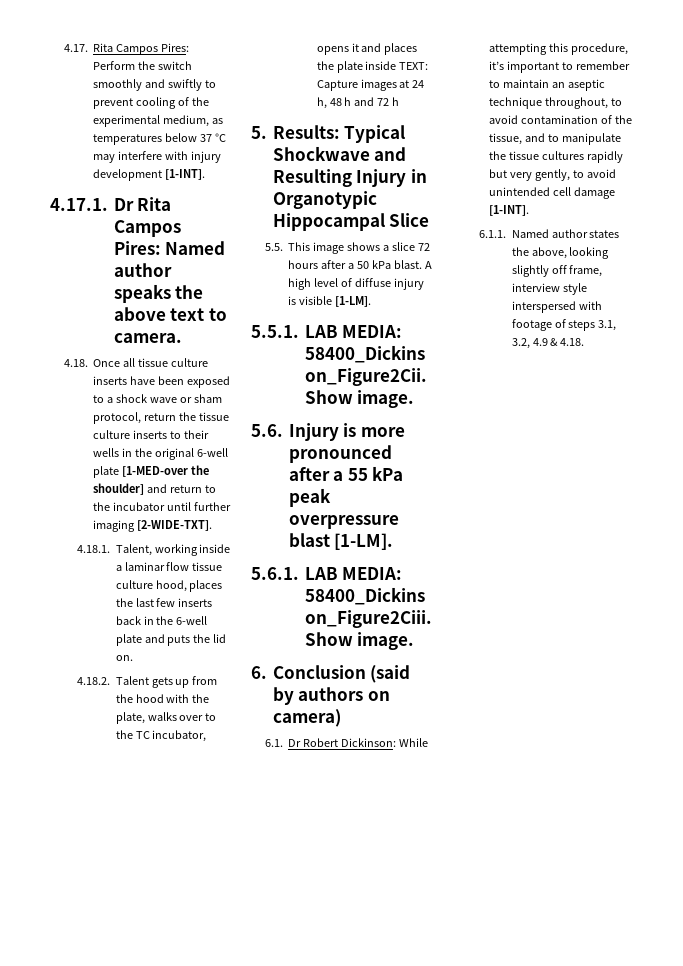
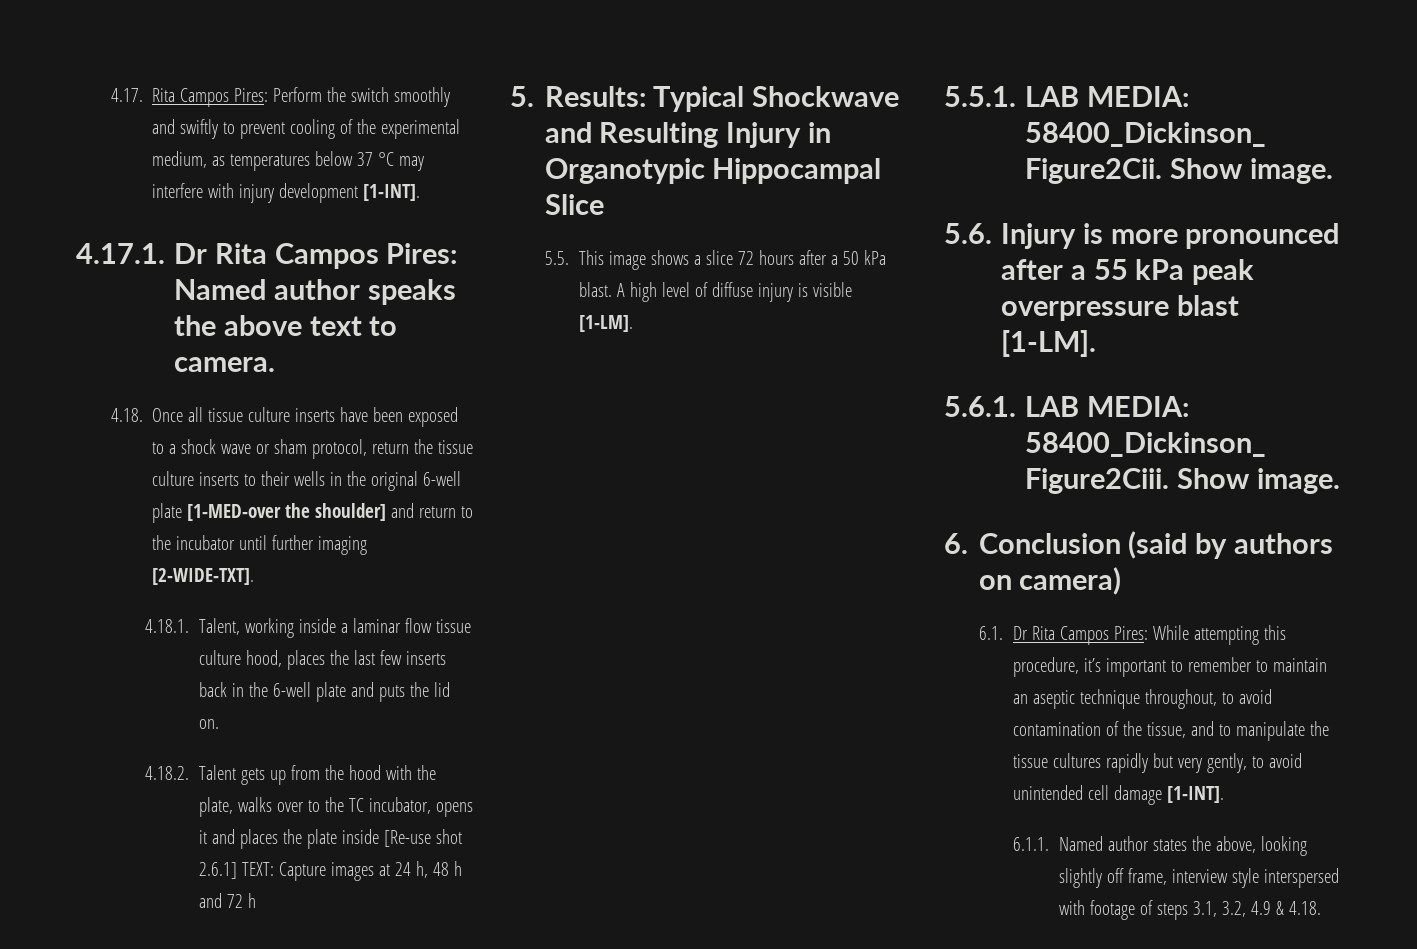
(397, 65) none -> [383,829,462,847] [198,862,237,879] [Re-use shot 2.6.1]
[302,738,396,747] Robert Dickinson: -> [1032,626,1149,645] Rita Campos Pires:

